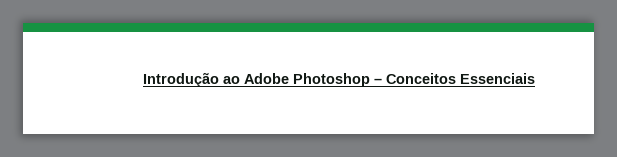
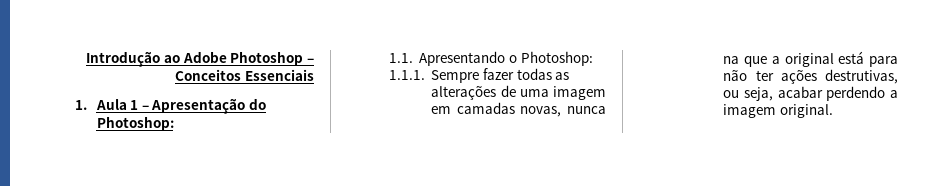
(535, 78) none -> [75,98,267,114] [96,116,174,131] [388,51,593,66] [388,68,570,83] [431,85,606,100] [431,102,606,117] [723,51,898,67] [723,69,898,84] [723,86,898,101] [723,104,833,118] // 1. Aula 1 – Apresentação do Photoshop: // 1.1. Apresentando o Photoshop: // 1.1.1. Sempre fazer todas as alterações de uma imagem em camadas novas, nunca na que a original está para não ter ações destrutivas, ou seja, acabar perdendo a imagem original.

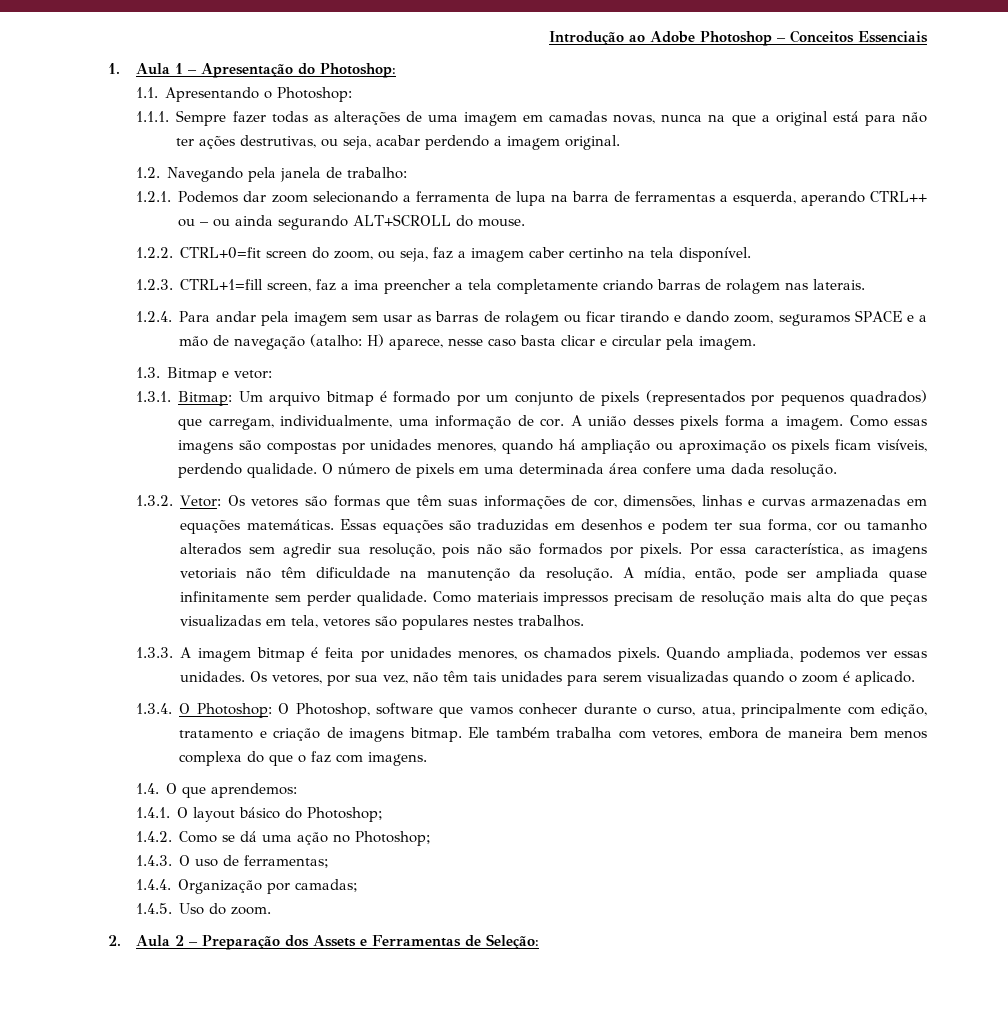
(833, 111) none -> [135,167,408,182] [135,191,927,206] [178,214,526,230] [135,247,752,262] [135,279,866,294] [135,310,927,326] [179,334,757,350] [135,367,273,382] [135,390,927,406] [178,415,927,430] [178,439,927,454] [178,463,838,478] [135,495,927,510] [180,519,928,534] [180,543,928,558] [180,567,927,582] [180,591,927,606] [180,615,585,630] [135,647,927,662] [180,671,916,686] [135,703,927,718] [179,727,927,742] [179,751,428,766] [135,783,298,798] [135,807,384,822] [135,831,432,846] [135,855,330,868] [135,879,359,894] [135,903,272,915] [108,934,539,950] // 1.2. Navegando pela janela de trabalho: // 1.2.1. Podemos dar zoom selecionando a ferramenta de lupa na barra de ferramentas a esquerda, aperando CTRL++ ou – ou ainda segurando ALT+SCROLL do mouse. // 1.2.2. CTRL+0=fit screen do zoom, ou seja, faz a imagem caber certinho na tela disponível. // 1.2.3. CTRL+1=fill screen, faz a ima preencher a tela completamente criando barras de rolagem nas laterais. // 1.2.4. Para andar pela imagem sem usar as barras de rolagem ou ficar tirando e dando zoom, seguramos SPACE e a mão de navegação (atalho: H) aparece, nesse caso basta clicar e circular pela imagem. // 1.3. Bitmap e vetor: // 1.3.1. Bitmap: Um arquivo bitmap é formado por um conjunto de pixels (representados por pequenos quadrados) que carregam, individualmente, uma informação de cor. A união desses pixels forma a imagem. Como essas imagens são compostas por unidades menores, quando há ampliação ou aproximação os pixels ficam visíveis, perdendo qualidade. O número de pixels em uma determinada área confere uma dada resolução. // 1.3.2. Vetor: Os vetores são formas que têm suas informações de cor, dimensões, linhas e curvas armazenadas em equações matemáticas. Essas equações são traduzidas em desenhos e podem ter sua forma, cor ou tamanho alterados sem agredir sua resolução, pois não são formados por pixels. Por essa característica, as imagens vetoriais não têm dificuldade na manutenção da resolução. A mídia, então, pode ser ampliada quase infinitamente sem perder qualidade. Como materiais impressos precisam de resolução mais alta do que peças visualizadas em tela, vetores são populares nestes trabalhos. // 1.3.3. A imagem bitmap é feita por unidades menores, os chamados pixels. Quando ampliada, podemos ver essas unidades. Os vetores, por sua vez, não têm tais unidades para serem visualizadas quando o zoom é aplicado. // 1.3.4. O Photoshop: O Photoshop, software que vamos conhecer durante o curso, atua, principalmente com edição, tratamento e criação de imagens bitmap. Ele também trabalha com vetores, embora de maneira bem menos complexa do que o faz com imagens. // 1.4. O que aprendemos: // 1.4.1. O layout básico do Photoshop; // 1.4.2. Como se dá uma ação no Photoshop; // 1.4.3. O uso de ferramentas; // 1.4.4. Organização por camadas; // 1.4.5. Uso do zoom. // 2. Aula 2 – Preparação dos Assets e Ferramentas de Seleção:

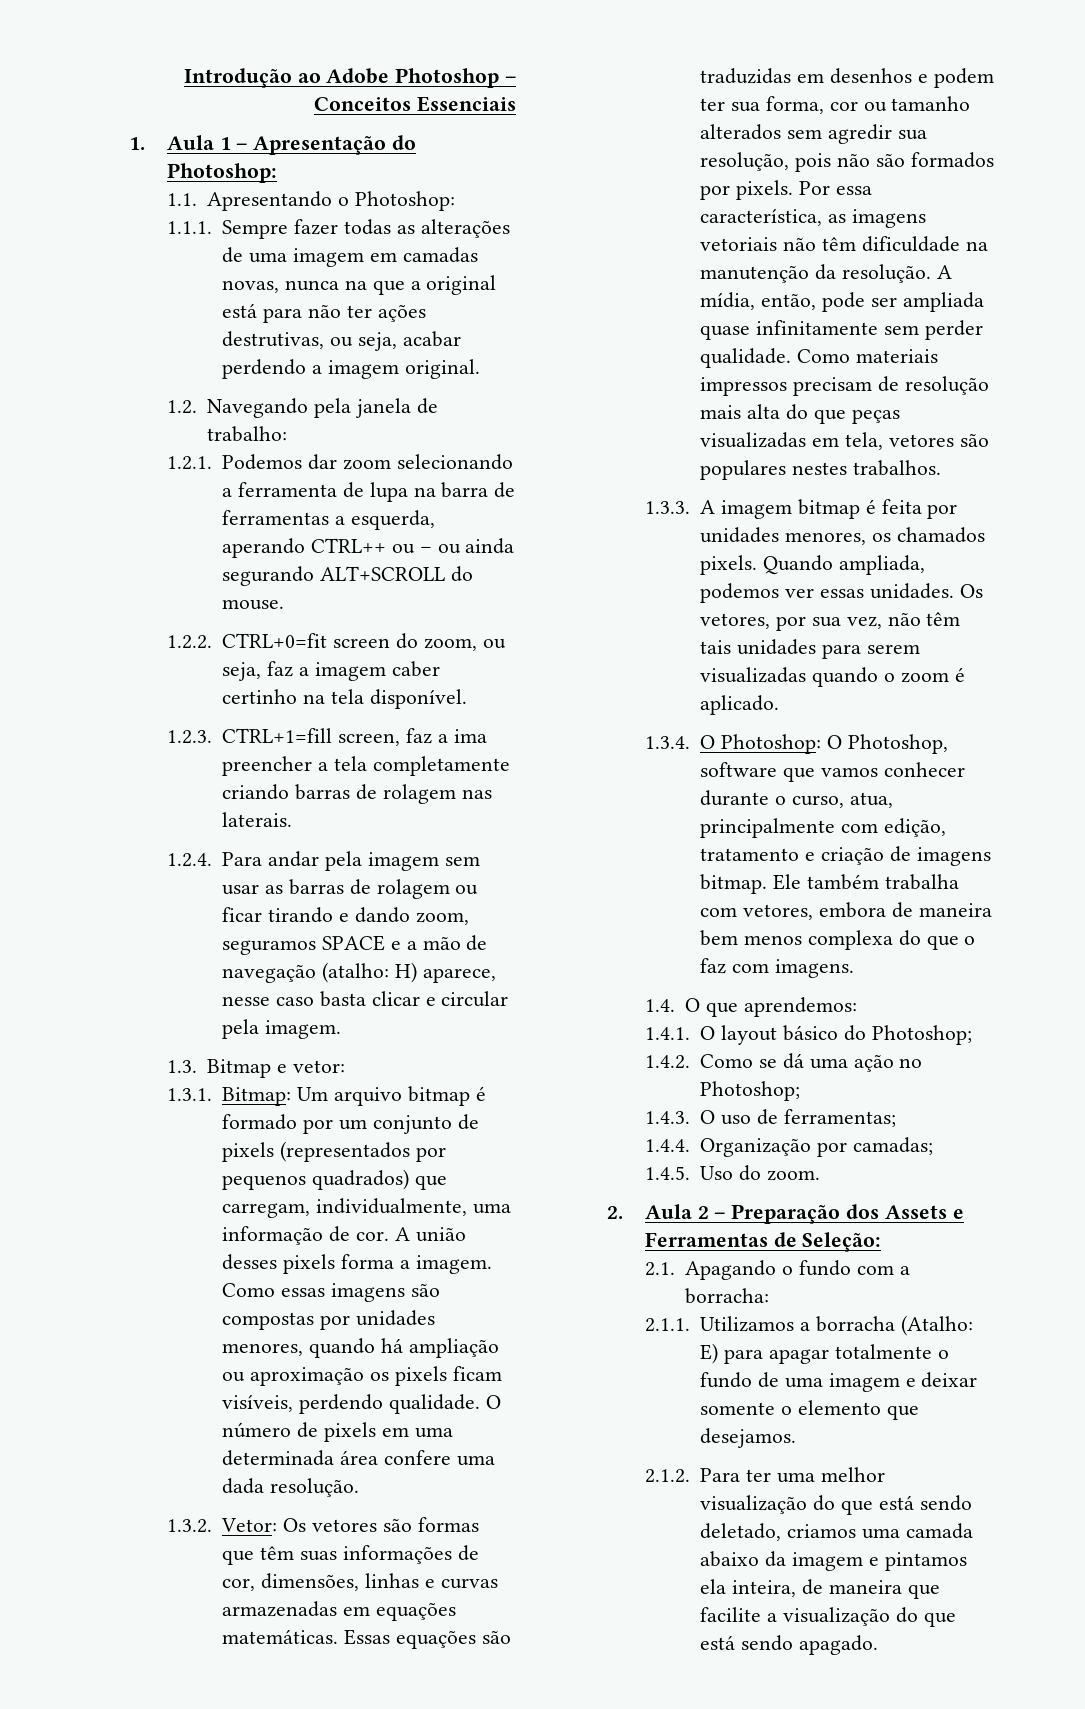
(539, 941) none -> [644,1260,910,1280] [685,1288,770,1304] [644,1315,973,1336] [700,1343,949,1364] [700,1372,978,1392] [700,1400,919,1420] [700,1428,797,1448] [644,1467,885,1483] [700,1495,972,1515] [700,1523,973,1541] [700,1551,967,1571] [700,1579,940,1599] [700,1607,956,1627] [700,1635,879,1655] // 2.1. Apagando o fundo com a borracha: // 2.1.1. Utilizamos a borracha (Atalho: E) para apagar totalmente o fundo de uma imagem e deixar somente o elemento que desejamos. // 2.1.2. Para ter uma melhor visualização do que está sendo deletado, criamos uma camada abaixo da imagem e pintamos ela inteira, de maneira que facilite a visualização do que está sendo apagado.

